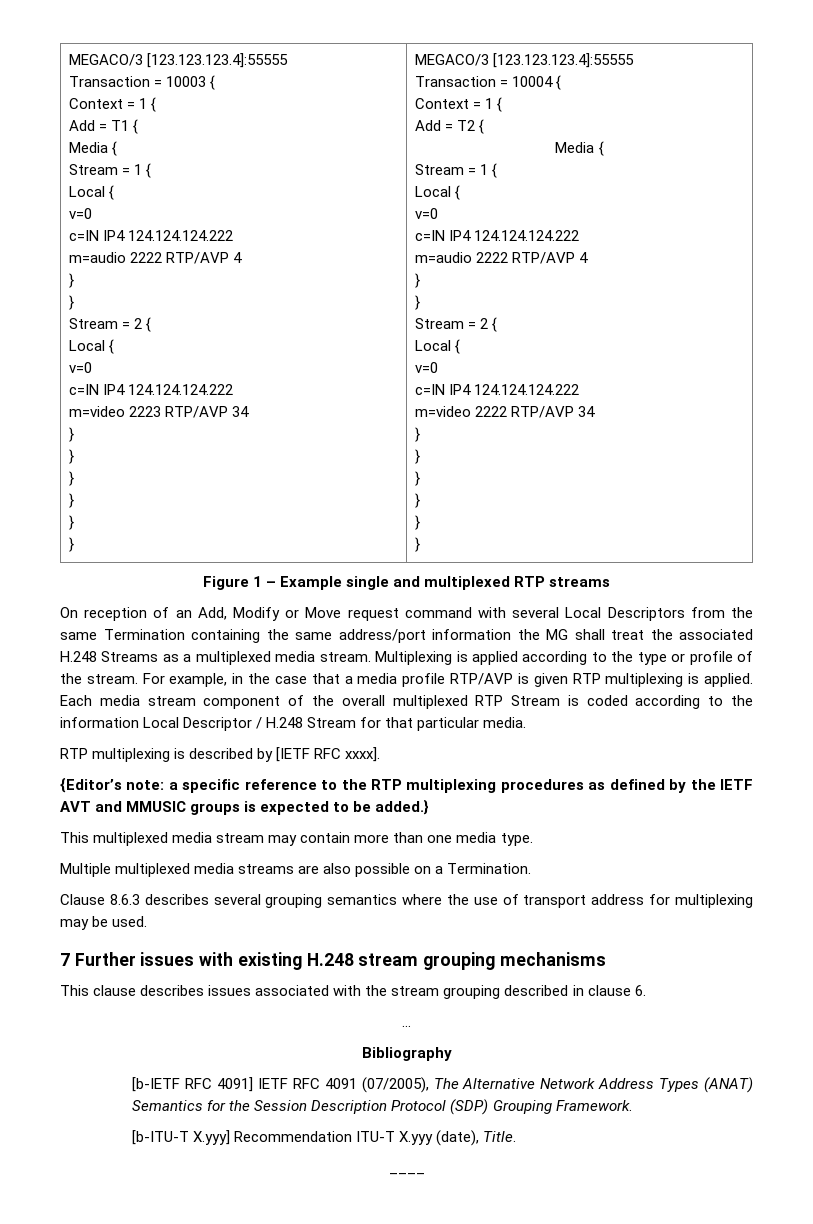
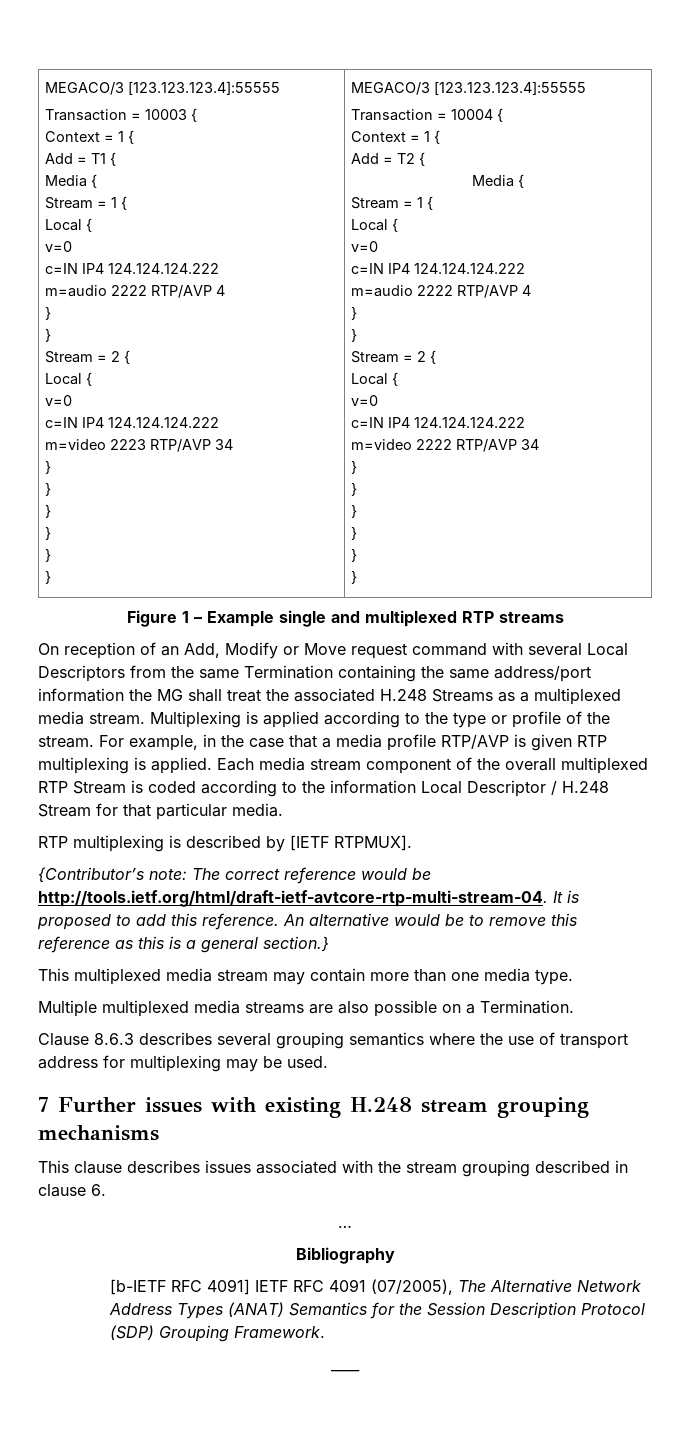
[314,747,381,762] [60,777,754,793] [60,799,430,815] RFC xxxx]. // {Editor’s note: a specific reference to the RTP multiplexing procedures as defined by the IETF AVT and MMUSIC groups is expected to be added.} -> [334,835,412,851] [38,867,431,884] [38,890,579,907] [37,913,577,930] [38,936,329,953] RTPMUX]. // {Contributor’s note: The correct reference would be http://tools.ietf.org/html/draft-ietf-avtcore-rtp-multi-stream-04. It is proposed to add this reference. An alternative would be to remove this reference as this is a general section.}
[132,1130,517,1146] // [b-ITU-T X.yyy] Recommendation ITU-T X.yyy (date), Title. -> (325, 1332) none

